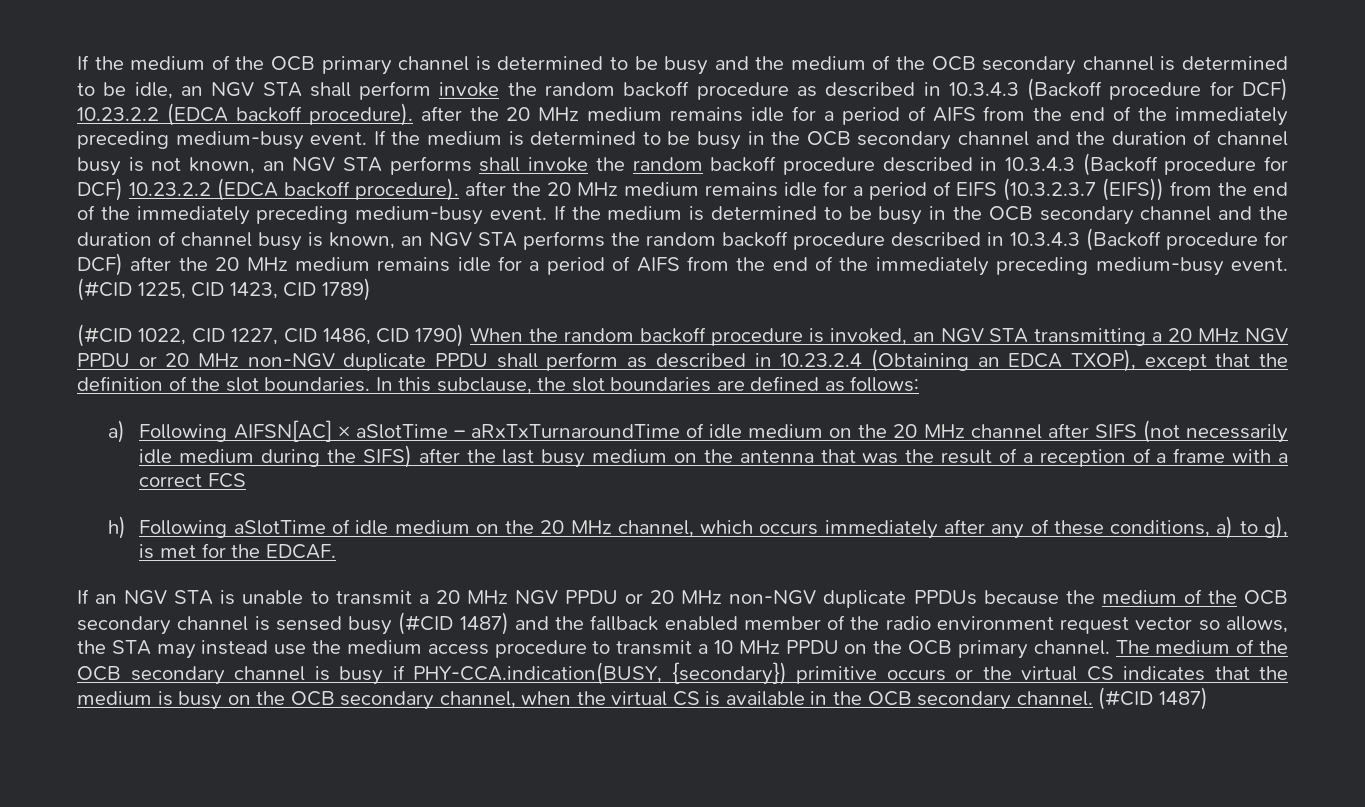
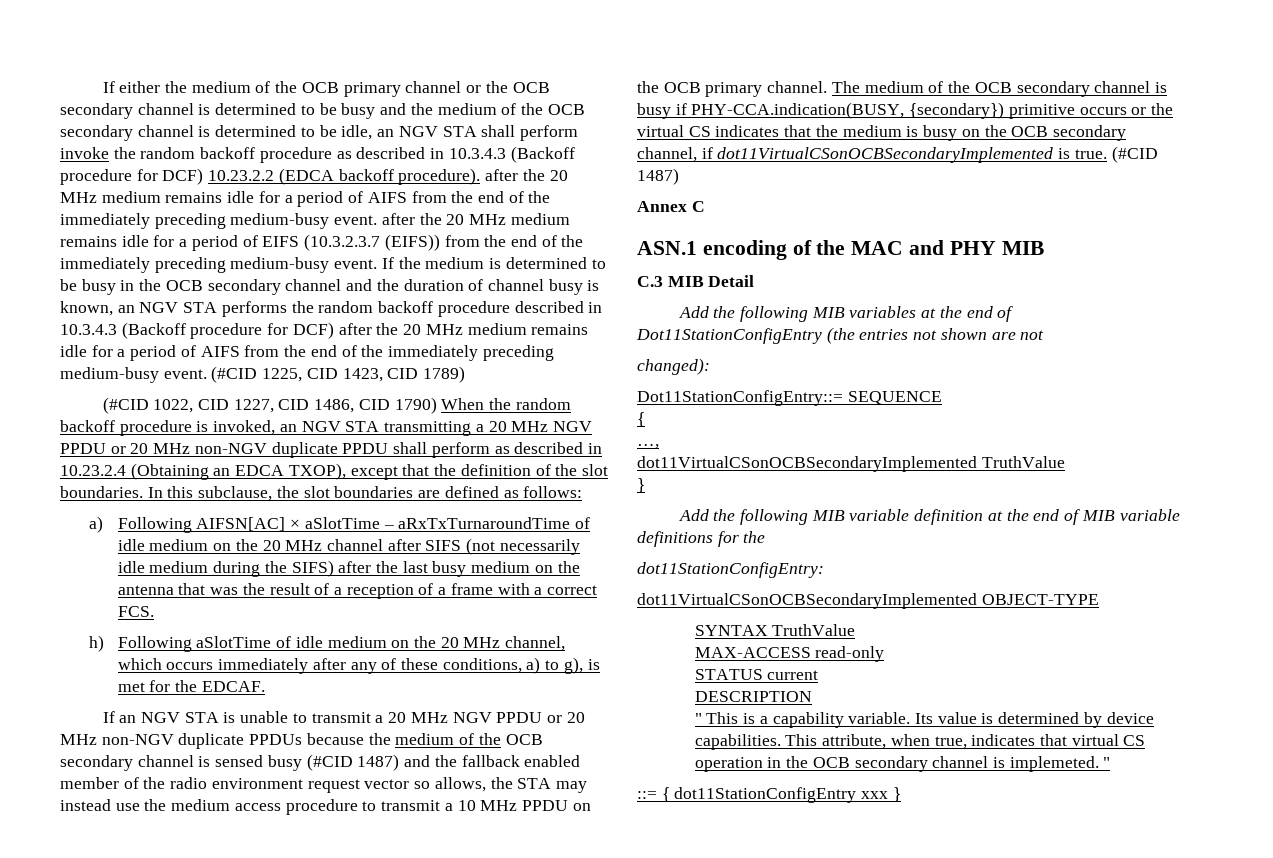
[77,55,89,70] If -> [102,81,161,93] If either
(470, 63) none -> [466,81,550,93] [60,103,194,119] or the OCB secondary channel
[373,130,1288,150] [77,153,1289,176] [77,178,459,201] If the medium is determined to be busy in the OCB secondary channel and the duration of channel busy is not known, an NGV STA performs shall invoke the random backoff procedure described in 10.3.4.3 (Backoff procedure for DCF) 10.23.2.2 (EDCA backoff procedure). -> (378, 220) none
[207,473,246,488] FCS -> [117,606,154,617] FCS.
[521,687,1208,710] when the virtual CS is available in the OCB secondary channel. (#CID 1487) -> [701,146,1158,163] [637,168,679,185] [637,201,705,212] [637,240,1044,260] [637,275,755,287] [678,306,1014,322] [636,327,1045,344] [637,358,710,375] [637,390,942,406] [637,412,645,427] [637,444,659,449] [637,456,1065,472] [637,478,645,493] [678,509,1180,525] [637,531,766,547] [637,562,824,578] [637,593,1099,609] [694,624,856,636] [694,646,885,662] [694,669,819,680] [694,691,812,702] [694,712,1154,728] [694,734,1146,750] [694,756,1111,772] [637,787,901,803] if dot11VirtualCSonOCBSecondaryImplemented is true. (#CID 1487) // Annex C // ASN.1 encoding of the MAC and PHY MIB // C.3 MIB Detail // Add the following MIB variables at the end of Dot11StationConfigEntry (the entries not shown are not // changed): // Dot11StationConfigEntry::= SEQUENCE // { // …, // dot11VirtualCSonOCBSecondaryImplemented TruthValue // } // Add the following MIB variable definition at the end of MIB variable definitions for the // dot11StationConfigEntry: // dot11VirtualCSonOCBSecondaryImplemented OBJECT-TYPE // SYNTAX TruthValue // MAX-ACCESS read-only // STATUS current // DESCRIPTION // " This is a capability variable. Its value is determined by device capabilities. This attribute, when true, indicates that virtual CS operation in the OCB secondary channel is implemeted. " // ::= { dot11StationConfigEntry xxx }

